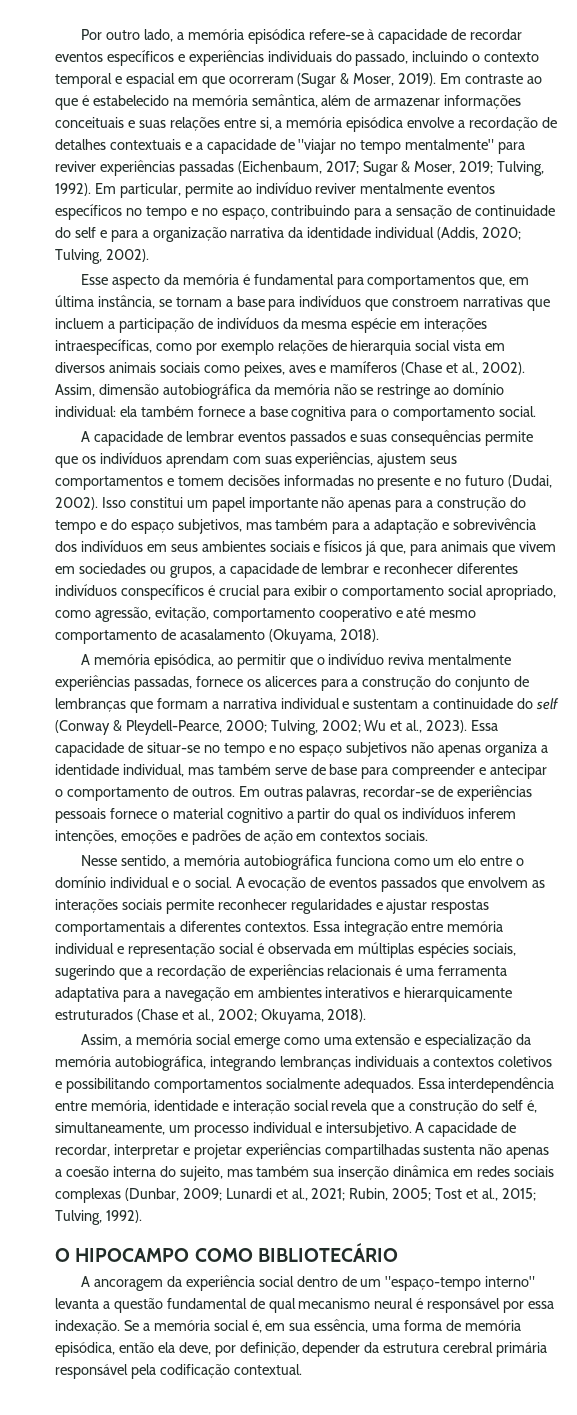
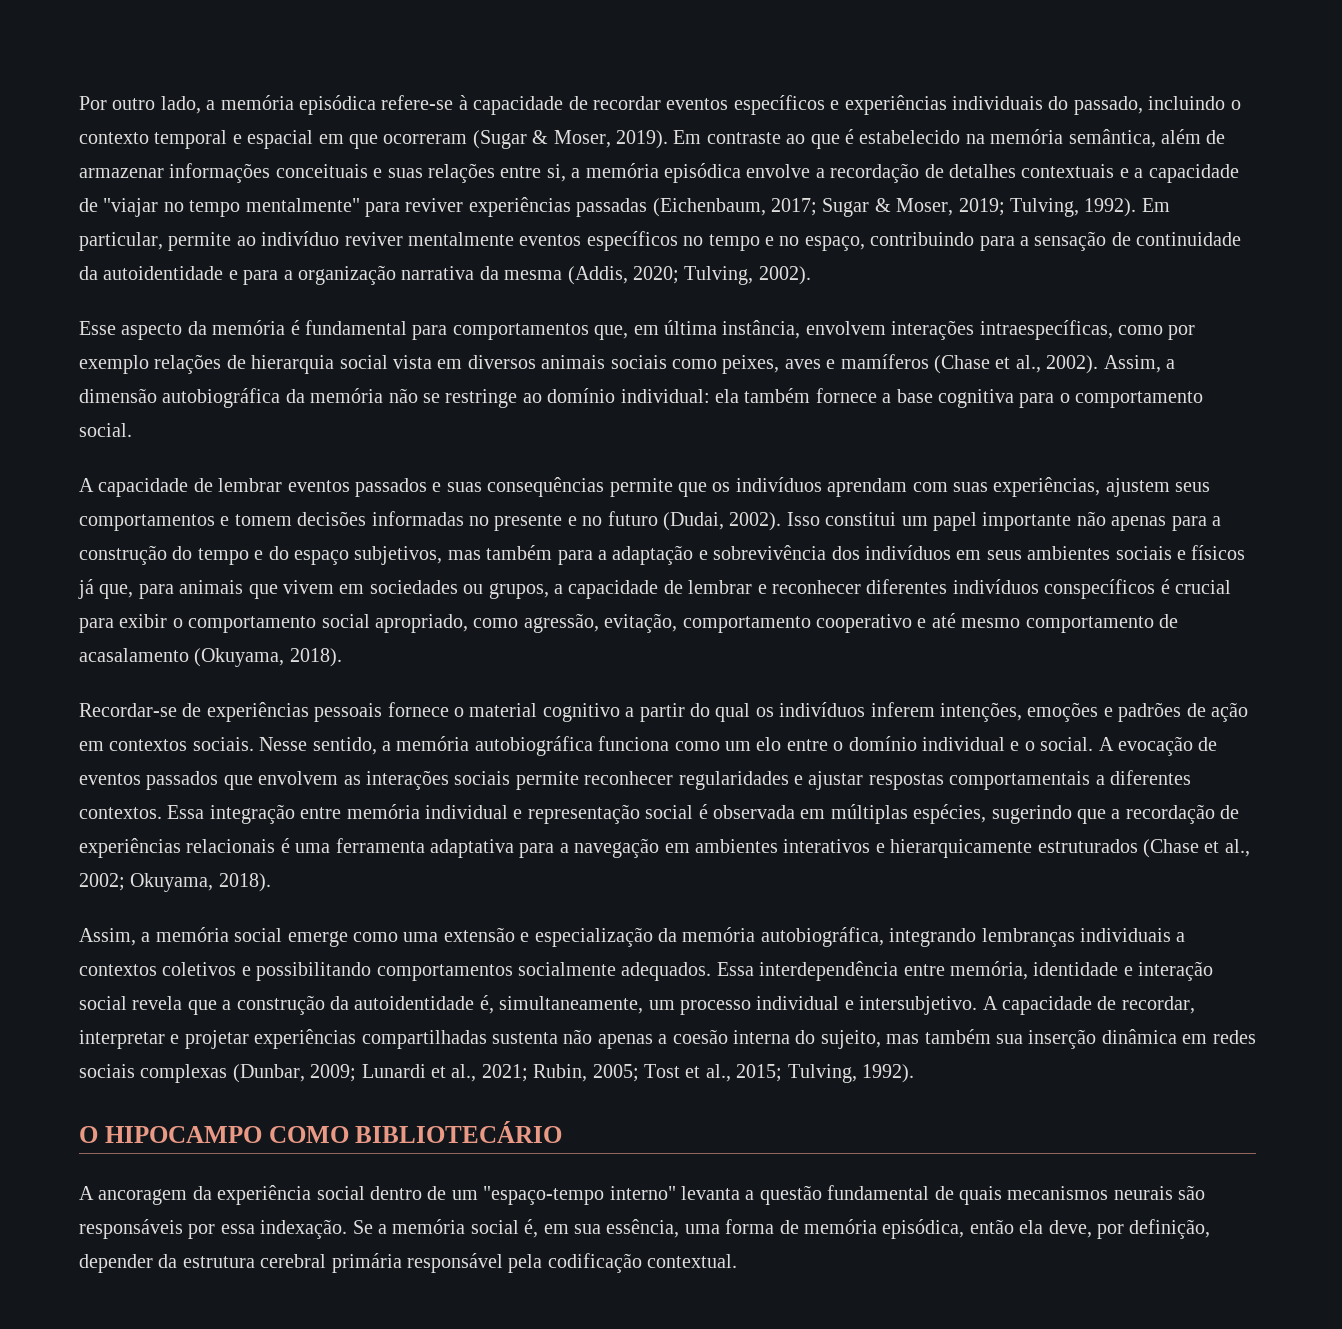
[55,227,96,238] do self -> [79,266,224,280] da autoidentidade
[307,227,435,238] identidade individual -> [504,270,563,280] mesma
[158,295,551,311] [55,317,421,333] se tornam a base para indivíduos que constroem narrativas que incluem a participação de indivíduos da mesma espécie em -> [805,321,886,335] envolvem
(95, 390) none -> [1165,359,1175,369] a
[81,653,512,669] [55,675,530,691] [55,698,560,713] [55,720,499,735] [55,742,548,757] [55,764,548,779] [55,786,435,801] A memória episódica, ao permitir que o indivíduo reviva mentalmente experiências passadas, fornece os alicerces para a construção do conjunto de lembranças que formam a narrativa individual e sustentam a continuidade do self (Conway & Pleydell-Pearce, 2000; Tulving, 2002; Wu et al., 2023). Essa capacidade de situar-se no tempo e no espaço subjetivos não apenas organiza a identidade individual, mas também serve de base para compreender e antecipar o comportamento de outros. Em outras palavras, recordar-se -> [79,703,177,717] Recordar-se
(429, 835) // -> (254, 744) none
[418,943,517,958] espécies sociais, -> [913,804,987,824] espécies,
[482,1100,524,1111] do self -> [330,996,475,1010] da autoidentidade
[268,1298,501,1313] qual mecanismo neural é responsável -> [958,1185,1206,1205] [79,1219,183,1239] quais mecanismos neurais são responsáveis

